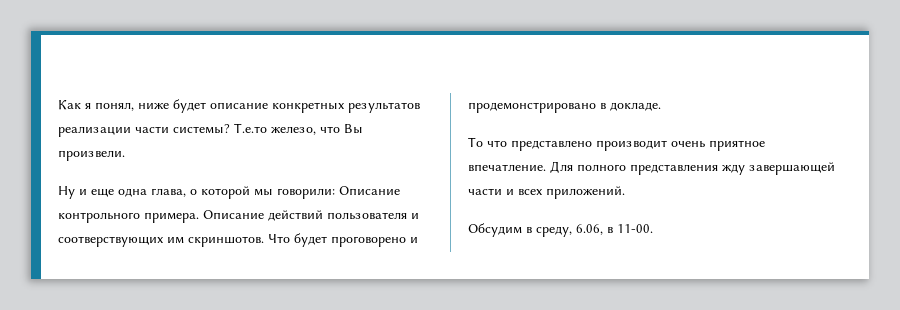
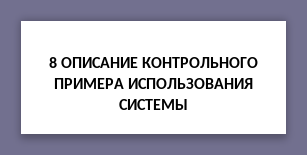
[58,99,420,113] [58,123,363,137] [58,150,125,161] [58,186,400,199] [58,210,419,223] [58,233,418,247] [468,102,661,113] [468,137,765,151] [468,161,835,175] [468,186,625,199] [468,223,653,237] Как я понял, ниже будет описание конкретных результатов реализации части системы? Т.е.то железо, что Вы произвели. // Ну и еще одна глава, о которой мы говорили: Описание контрольного примера. Описание действий пользователя и соотверствующих им скриншотов. Что будет проговорено и продемонстрировано в докладе. // То что представлено производит очень приятное впечатление. Для полного представления жду завершающей части и всех приложений. // Обсудим в среду, 6.06, в 11-00. -> [48,57,259,68] [53,78,254,89] [119,99,188,110] 8 ОПИСАНИЕ КОНТРОЛЬНОГО ПРИМЕРА ИСПОЛЬЗОВАНИЯ СИСТЕМЫ

